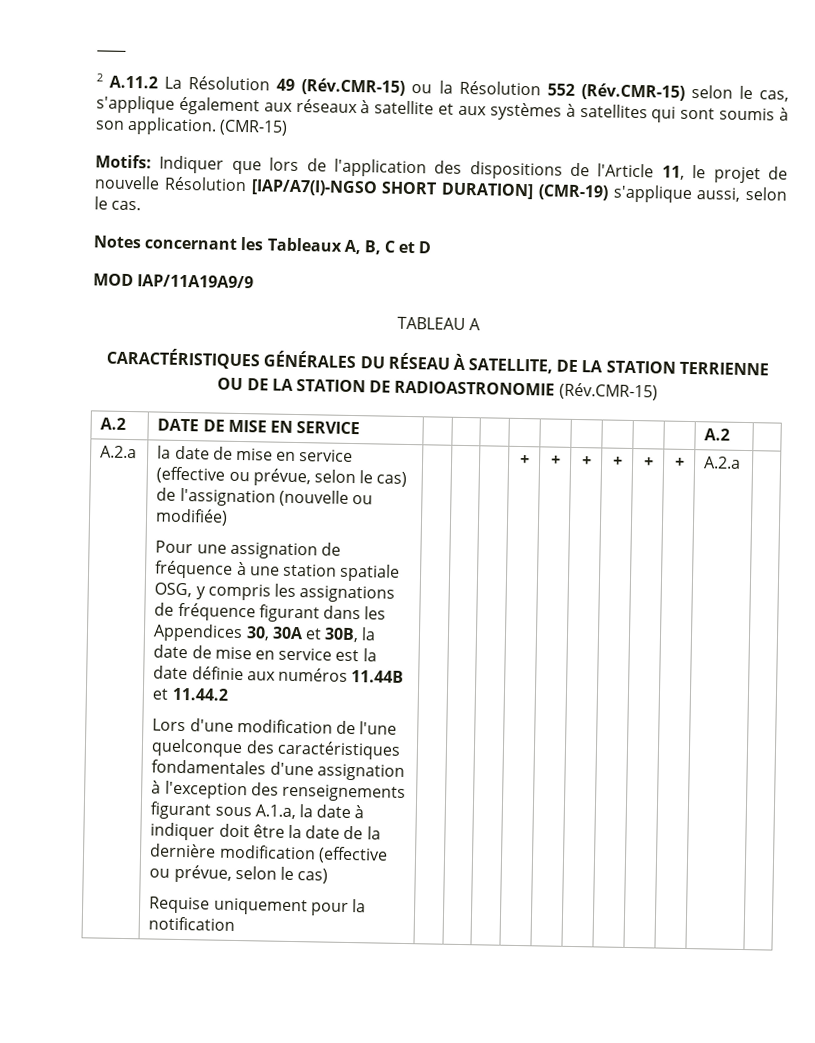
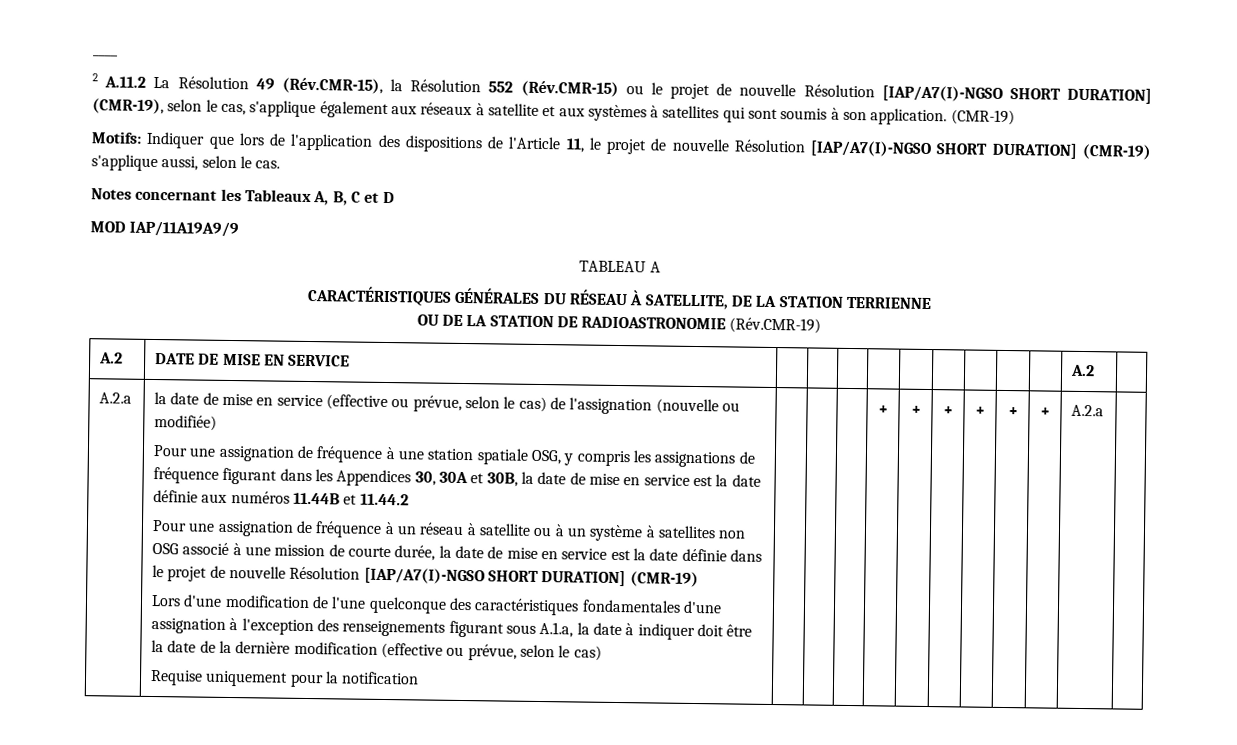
[301,78,433,96] (Rév.CMR-15) ou -> [281,77,383,94] (Rév.CMR-15),
(685, 92) none -> [625,82,1152,104] [92,98,164,115] ou le projet de nouvelle Résolution [IAP/A7(I)-NGSO SHORT DURATION] (CMR-19),
[219,119,289,136] (CMR-15) -> [950,109,1015,126] (CMR-19)
[558,382,658,401] (Rév.CMR-15) -> [729,317,822,334] (Rév.CMR-19)
(228, 694) none -> [152,520,746,542] [152,542,762,562] [152,564,699,588] // Pour une assignation de fréquence à un réseau à satellite ou à un système à satellites non OSG associé à une mission de courte durée, la date de mise en service est la date définie dans le projet de nouvelle Résolution [IAP/A7(I)-NGSO SHORT DURATION] (CMR-19)

